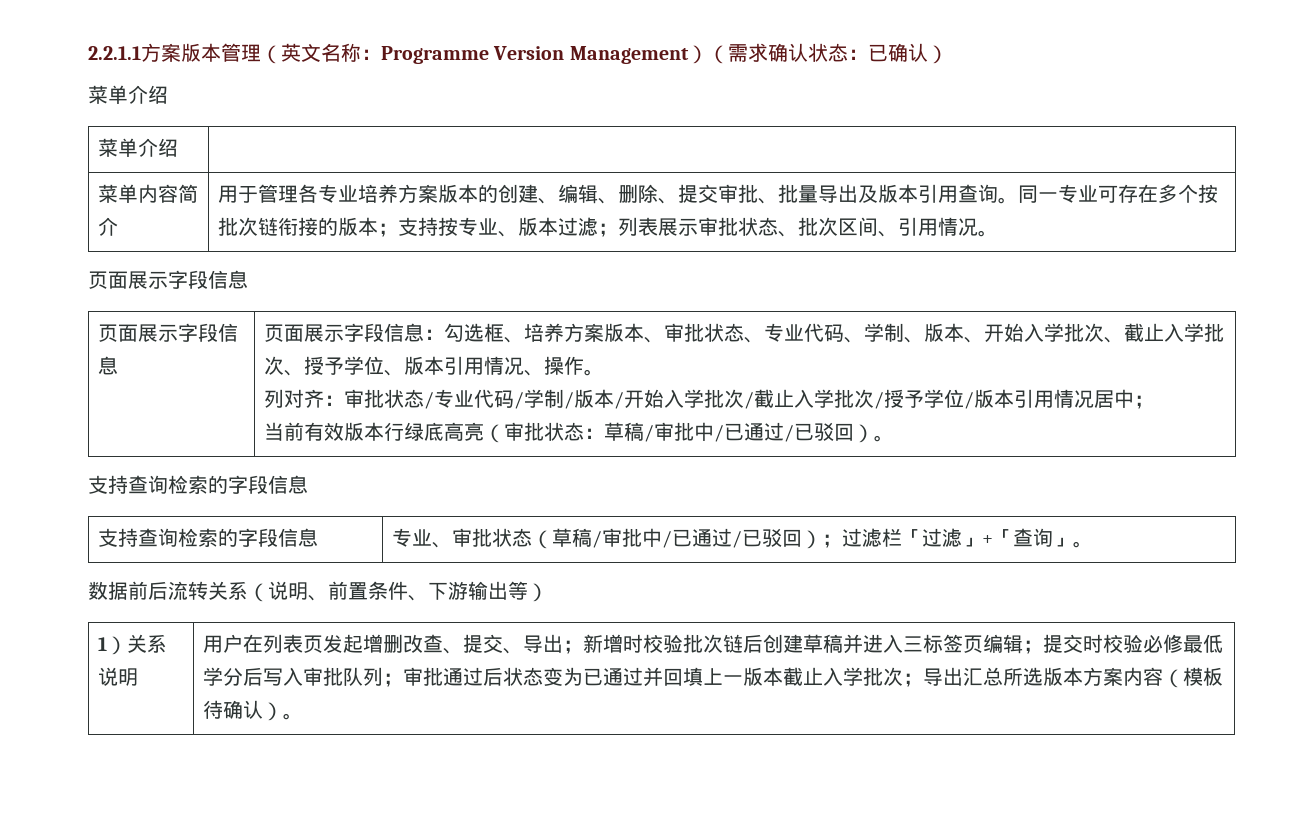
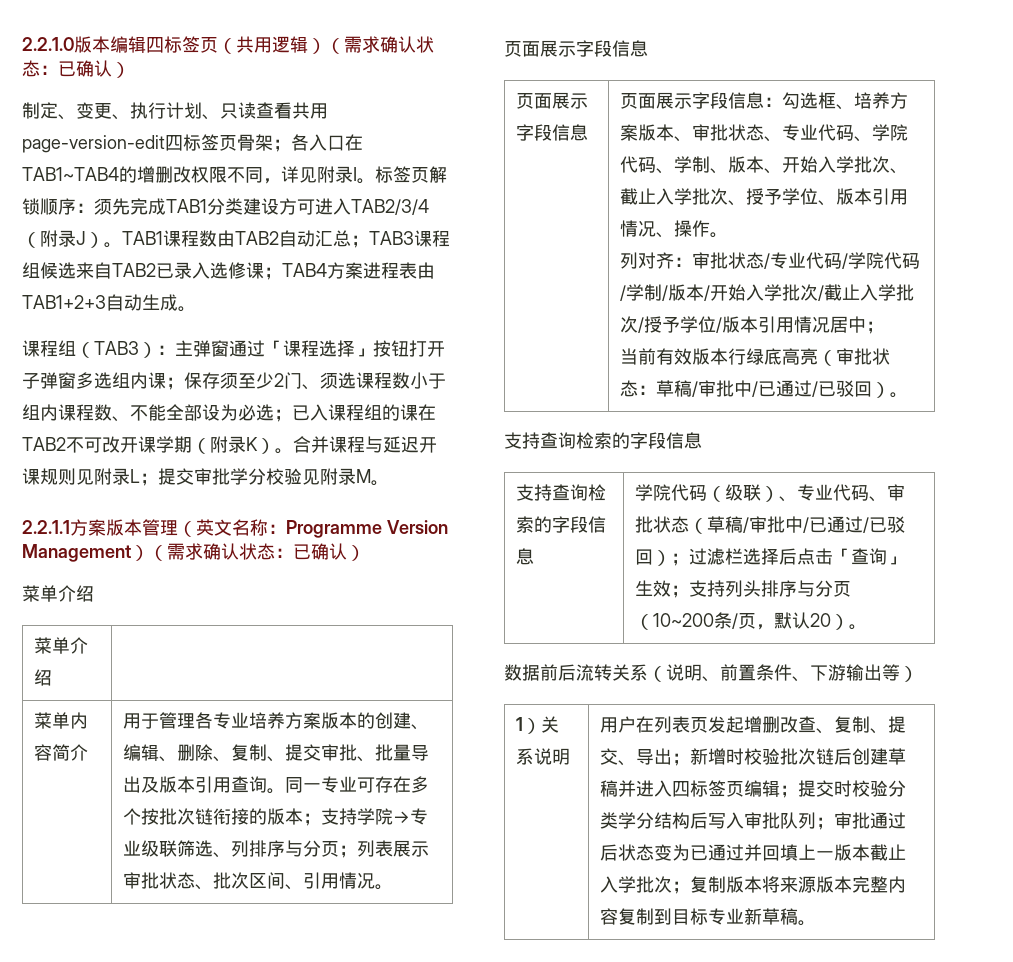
(88, 53) none -> [22,36,434,54] [22,60,130,78] [22,102,328,120] [22,134,363,153] [22,166,447,184] [22,198,429,215] [22,230,450,248] [22,262,435,280] [22,294,196,312] [22,340,445,358] [22,372,446,390] [22,404,436,422] [22,436,437,454] [22,468,389,486] 2.2.1.0版本编辑四标签页（共用逻辑）（需求确认状态：已确认） // 制定、变更、执行计划、只读查看共用page-version-edit四标签页骨架；各入口在TAB1~TAB4的增删改权限不同，详见附录I。标签页解锁顺序：须先完成TAB1分类建设方可进入TAB2/3/4（附录J）。TAB1课程数由TAB2自动汇总；TAB3课程组候选来自TAB2已录入选修课；TAB4方案进程表由TAB1+2+3自动生成。 // 课程组（TAB3）：主弹窗通过「课程选择」按钮打开子弹窗多选组内课；保存须至少2门、须选课程数小于组内课程数、不能全部设为必选；已入课程组的课在TAB2不可改开课学期（附录K）。合并课程与延迟开课规则见附录L；提交审批学分校验见附录M。 //
(678, 201) none -> [231,744,286,762] 复制、
[437,217,598,237] 按专业、版本过滤 -> [357,808,429,825] [123,840,340,858] 学院→专业级联筛选、列排序与分页
(884, 332) none -> [890,124,909,141] [620,156,693,174] 院代码、学
(544, 398) none -> [866,252,921,269] [620,284,645,301] 院代码/学
[391,528,432,547] 专业 -> [635,484,870,502] 学院代码（级联）、专业代码
[901,528,1073,547] 「过滤」+「查询」 -> [743,548,906,565] [635,580,852,598] [635,612,850,630] 选择后点击「查询」生效；支持列头排序与分页（10~200条/页，默认20）
(463, 651) none -> [834,716,889,734] 复制、
[902,636,923,652] 三 -> [672,781,691,797] 四
[1142,634,1223,653] [202,667,243,686] 必修最低学分 -> [888,780,907,797] [600,812,691,829] 分类学分结构
[922,667,1223,688] [202,700,283,721] 导出汇总所选版本方案内容（模板待确认） -> [690,876,907,893] [600,908,799,925] 复制版本将来源版本完整内容复制到目标专业新草稿

